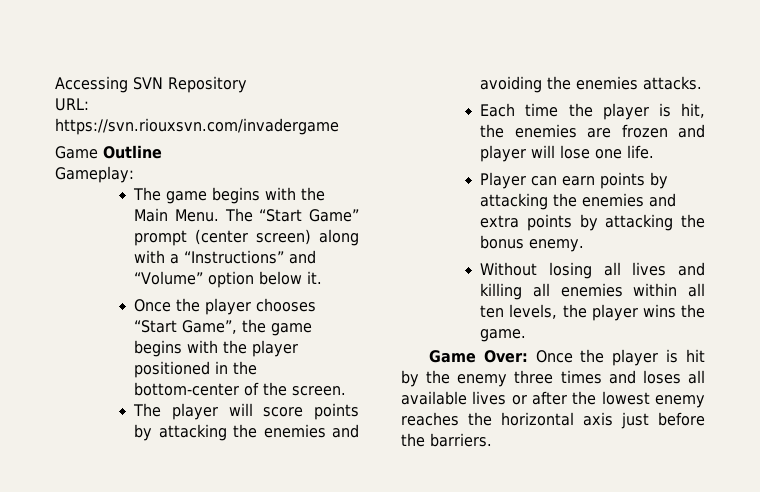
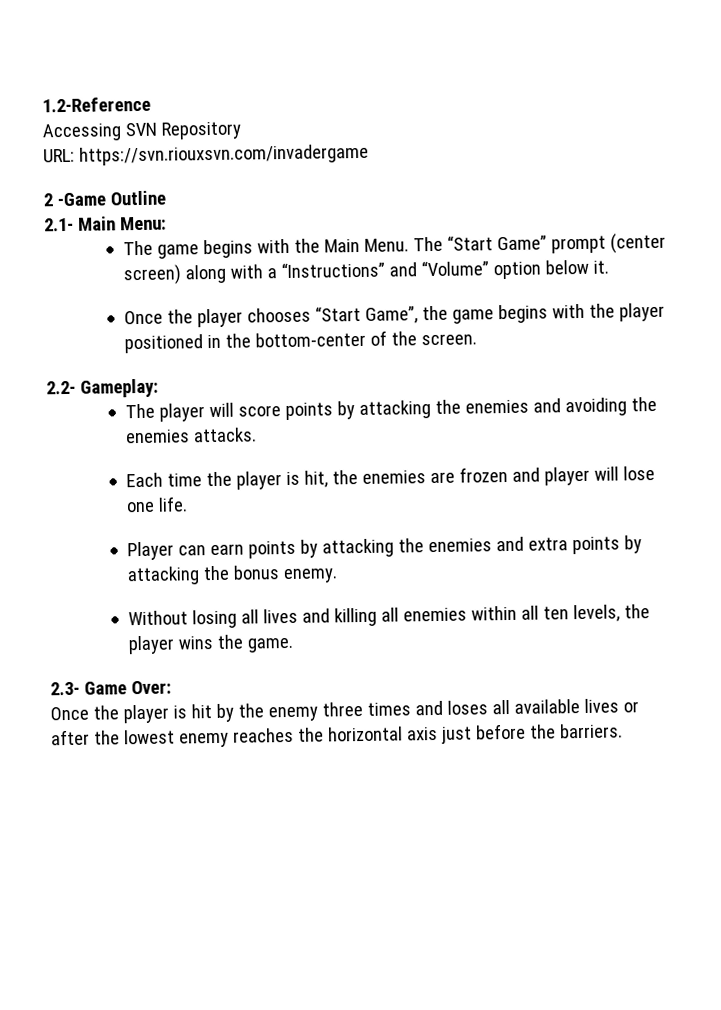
(55, 84) none -> [42,96,151,113] 1.2-Reference //
[55,146,98,159] Game -> [43,192,106,207] 2 -Game
[55,166,134,183] Gameplay: -> [44,216,167,232] 2.1- Main Menu:
(347, 391) none -> [46,378,159,398] // 2.2- Gameplay:
(527, 335) none -> [50,681,80,696] 2.3-
(528, 356) none -> (172, 687) //

